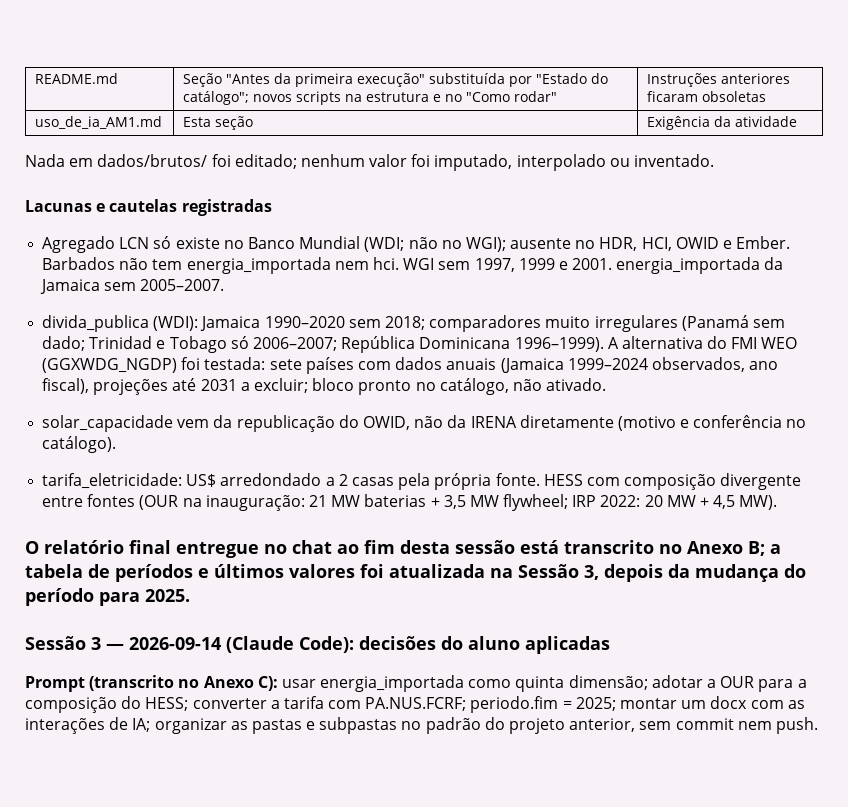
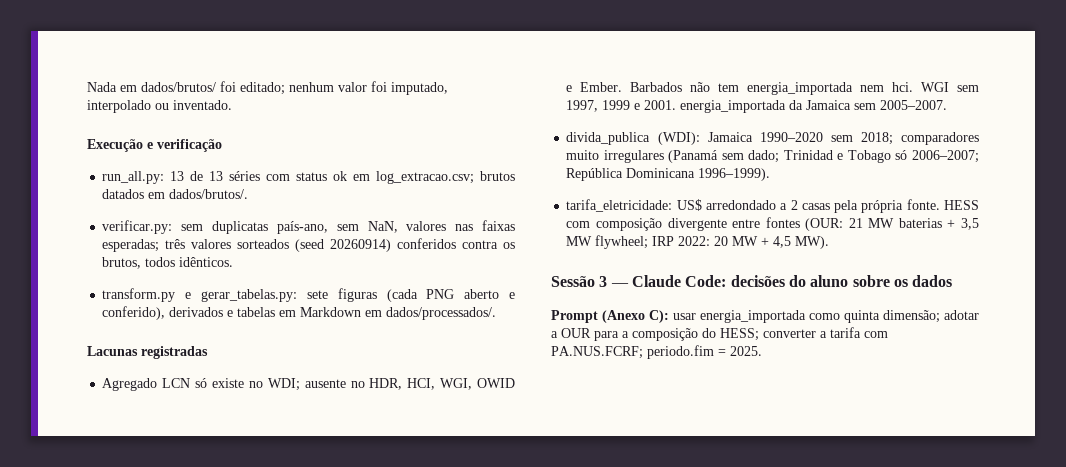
[35,73,119,84] [183,73,609,87] [183,91,558,105] [647,73,791,87] [647,91,767,102] [35,116,163,129] [183,116,254,130] [647,116,798,130] README.md | Seção "Antes da primeira execução" substituída por "Estado do catálogo"; novos scripts na estrutura e no "Como rodar" | Instruções anteriores ficaram obsoletas // uso_de_ia_AM1.md | Esta seção | Exigência da atividade // -> (87, 87) none
(715, 160) none -> [87,139,222,152] [102,171,515,184] [102,189,249,199] [102,220,515,234] [102,238,515,252] [102,257,234,269] [102,288,515,302] [102,306,497,320] // Execução e verificação // run_all.py: 13 de 13 séries com status ok em log_extracao.csv; brutos datados em dados/brutos/. // verificar.py: sem duplicatas país-ano, sem NaN, valores nas faixas esperadas; três valores sorteados (seed 20260914) conferidos contra os brutos, todos idênticos. // transform.py e gerar_tabelas.py: sete figuras (cada PNG aberto e conferido), derivados e tabelas em Markdown em dados/processados/.
[96,199,178,212] e cautelas -> (138, 351) none
[247,236,506,252] Banco Mundial (WDI; não no WGI); -> [267,378,300,391] WDI;
(672, 244) none -> [440,378,473,390] WGI,
[607,336,798,349] [42,357,779,374] [42,378,607,395] [42,415,807,432] [42,436,117,453] A alternativa do FMI WEO (GGXWDG_NGDP) foi testada: sete países com dados anuais (Jamaica 1999–2024 observados, ano fiscal), projeções até 2031 a excluir; bloco pronto no catálogo, não ativado. // solar_capacidade vem da republicação do OWID, não da IRENA diretamente (motivo e conferência no catálogo). -> (771, 174) none
[139,495,305,511] (OUR na inauguração: -> [805,218,844,231] (OUR:
[25,540,781,558] [25,564,806,582] [25,588,190,606] [25,636,610,654] [25,675,254,692] O relatório final entregue no chat ao fim desta sessão está transcrito no Anexo B; a tabela de períodos e últimos valores foi atualizada na Sessão 3, depois da mudança do período para 2025. // Sessão 3 — 2026-09-14 (Claude Code): decisões do aluno aplicadas // Prompt (transcrito no Anexo -> [551,275,953,287] [551,310,645,323] Sessão 3 — Claude Code: decisões do aluno sobre os dados // Prompt (Anexo
[575,696,805,711] [25,717,818,734] 2025; montar um docx com as interações de IA; organizar as pastas e subpastas no padrão do projeto anterior, sem commit nem push. -> [730,346,762,356] 2025.

